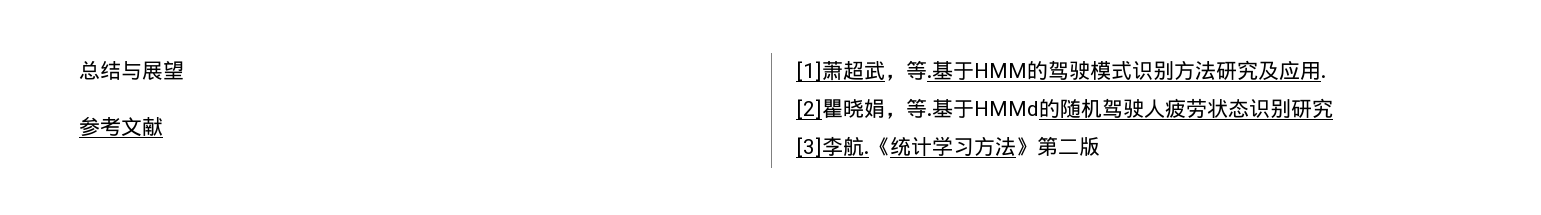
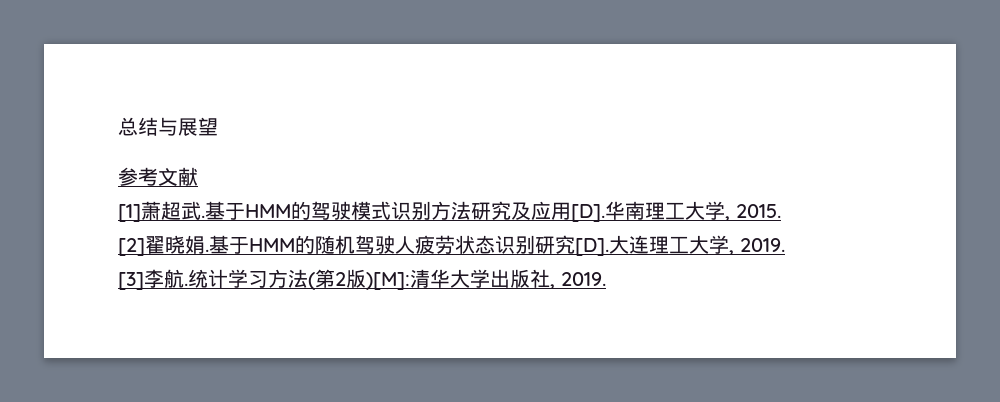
[885,60,927,81] ，等 -> (201, 210) none
[1321,75,1326,78] . -> [571,201,781,222] [D].华南理工大学, 2015.
[822,98,1039,119] 瞿晓娟，等.基于HMMd -> [145,235,295,254] 翟晓娟.基于HMM
(1333, 108) none -> [575,235,785,256] [D].大连理工大学, 2019.
[869,137,890,156] 《 -> (188, 284) none
[1016,136,1100,156] 》第二版 -> [308,269,606,290] (第2版)[M]:清华大学出版社, 2019.

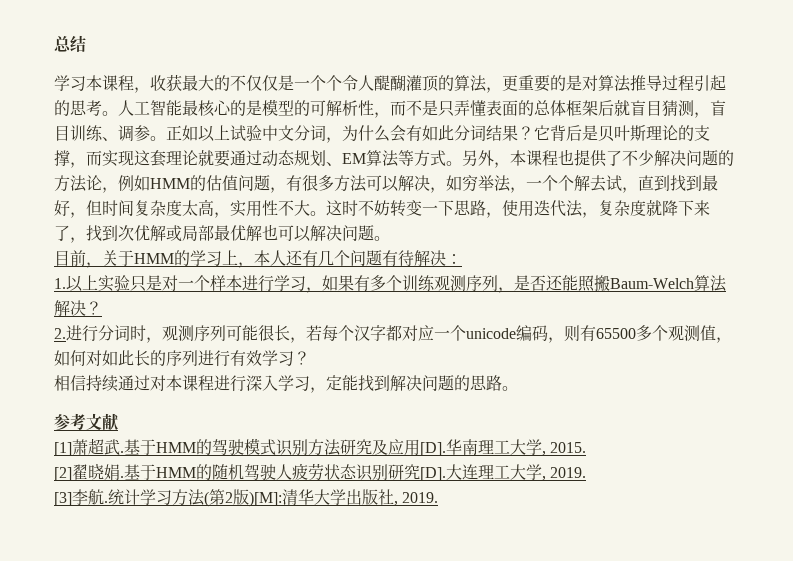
[158,117,218,136] 与展望 -> [54,74,726,93] [54,99,726,118] [54,125,710,143] [54,149,734,168] [54,175,718,193] [54,199,710,218] [54,224,390,243] [54,250,462,268] [54,275,727,293] [54,300,102,316] [54,325,732,343] [54,350,310,367] [54,375,518,393] // 学习本课程，收获最大的不仅仅是一个个令人醍醐灌顶的算法，更重要的是对算法推导过程引起的思考。人工智能最核心的是模型的可解析性，而不是只弄懂表面的总体框架后就盲目猜测，盲目训练、调参。正如以上试验中文分词，为什么会有如此分词结果？它背后是贝叶斯理论的支撑，而实现这套理论就要通过动态规划、EM算法等方式。另外，本课程也提供了不少解决问题的方法论，例如HMM的估值问题，有很多方法可以解决，如穷举法，一个个解去试，直到找到最好，但时间复杂度太高，实用性不大。这时不妨转变一下思路，使用迭代法，复杂度就降下来了，找到次优解或局部最优解也可以解决问题。 // 目前，关于HMM的学习上，本人还有几个问题有待解决： // 1.以上实验只是对一个样本进行学习，如果有多个训练观测序列，是否还能照搬Baum-Welch算法解决？ // 2.进行分词时，观测序列可能很长，若每个汉字都对应一个unicode编码，则有65500多个观测值，如何对如此长的序列进行有效学习？ // 相信持续通过对本课程进行深入学习，定能找到解决问题的思路。

